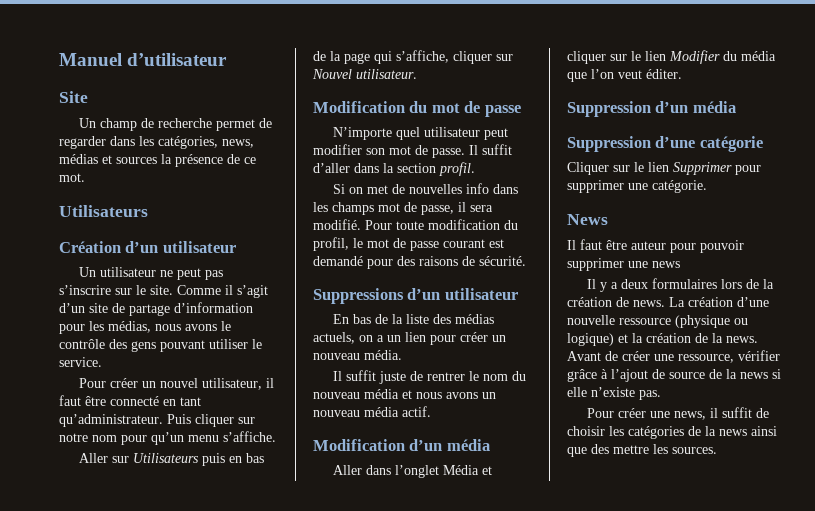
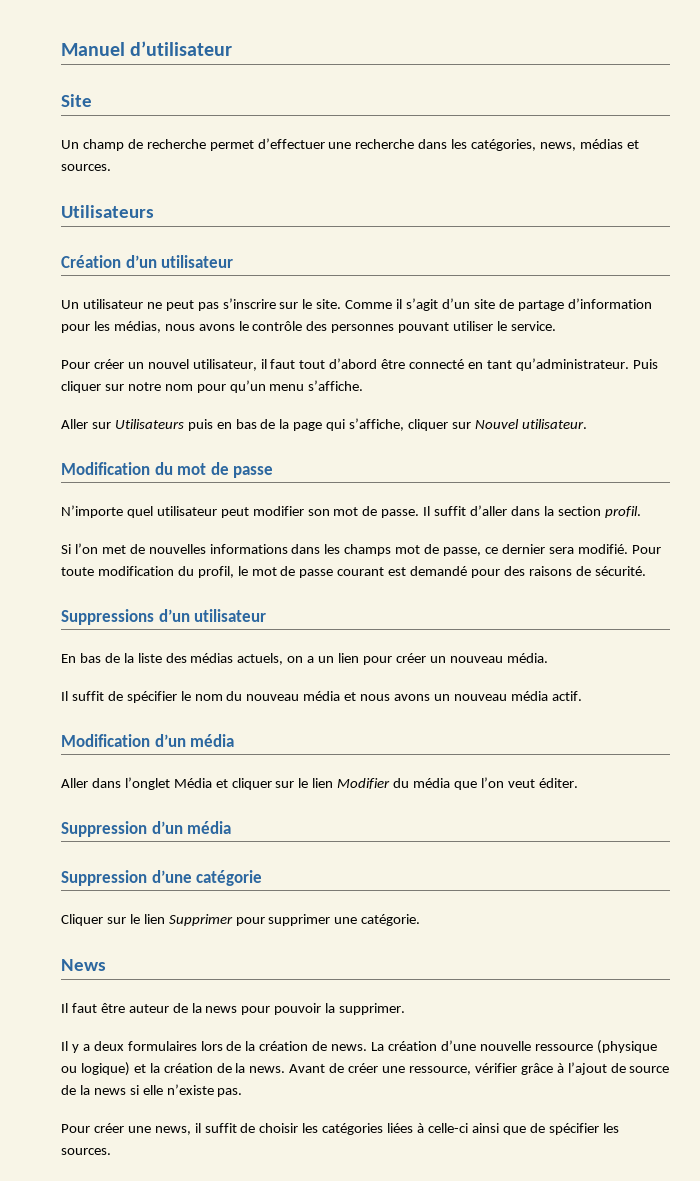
[259,118,273,128] [59,136,106,149] de regarder -> [257,138,415,149] d’effectuer une recherche
[116,154,256,167] [59,173,85,182] sources la présence de ce mot. -> [61,164,111,171] sources.
[131,341,156,352] gens -> [331,324,395,333] personnes
(81, 400) none -> [299,358,378,369] tout d’abord
[349,187,364,194] on -> [74,543,98,554] l’on
[466,183,490,194] info -> [209,544,288,554] informations
[458,202,466,212] il -> [484,544,545,554] ce dernier
[379,371,466,384] juste de rentrer -> [107,691,177,703] de spécifier
[670,240,744,253] [567,258,680,271] pour pouvoir supprimer une news -> [172,1003,406,1015] de la news pour pouvoir la supprimer.
[688,426,777,436] [567,444,649,457] de la news ainsi que des mettre -> [387,1123,599,1135] liées à celle-ci ainsi que de spécifier

